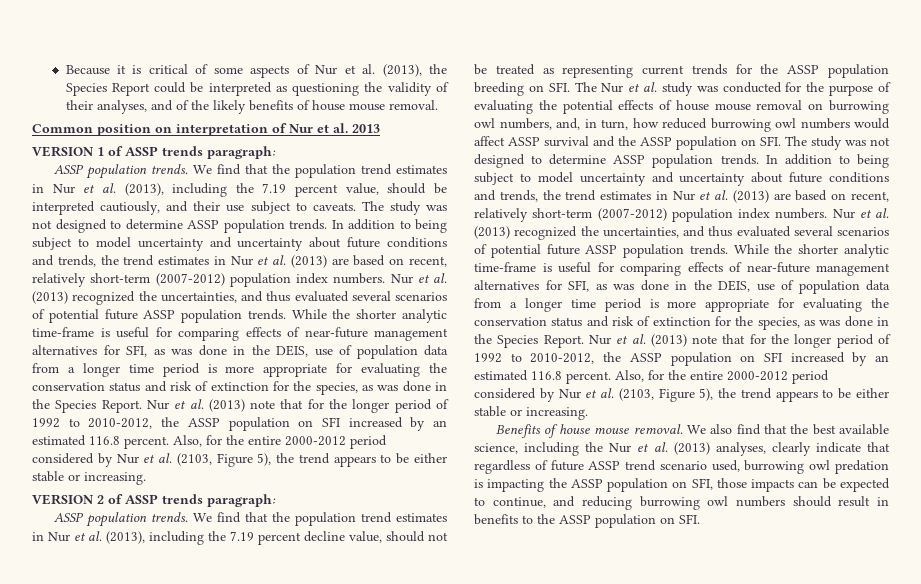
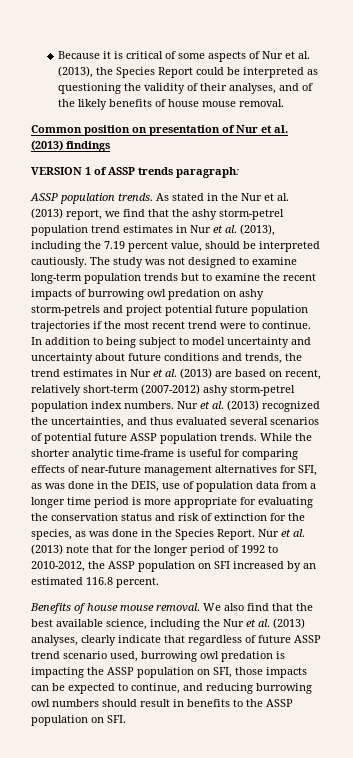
[176,123,380,136] interpretation of Nur et al. 2013 -> [149,125,288,136] [31,140,110,152] presentation of Nur et al. (2013) findings
[193,164,291,175] We find that the -> [156,193,289,201] [31,208,284,220] As stated in the Nur et al. (2013) report, we find that the ashy storm-petrel
[100,201,448,215] [32,219,327,233] cautiously, and their use subject to caveats. The study was not designed to determine ASSP population trends. -> [31,257,297,268] [31,273,316,284] [31,289,264,300] [31,305,308,316] [31,321,311,332] cautiously. The study was not designed to examine long-term population trends but to examine the recent impacts of burrowing owl predation on ashy storm-petrels and project potential future population trajectories if the most recent trend were to continue.
(225, 279) none -> [203,385,295,396] ashy storm-petrel
[173,435,387,449] [32,453,448,467] [32,471,146,485] [32,494,276,507] [54,512,448,527] [32,531,448,545] [474,64,889,78] [474,82,891,96] [474,100,889,114] [474,118,890,132] [474,136,890,150] [474,154,889,168] [474,172,889,186] [474,190,889,203] [474,208,889,222] [474,226,889,240] [474,244,889,258] [474,262,890,276] [474,280,890,294] [474,298,889,312] [474,316,889,330] [474,334,892,348] [474,352,889,366] [474,370,829,384] [474,388,889,402] [474,406,588,420] Also, for the entire 2000-2012 period considered by Nur et al. (2103, Figure 5), the trend appears to be either stable or increasing. // VERSION 2 of ASSP trends paragraph: // ASSP population trends. We find that the population trend estimates in Nur et al. (2013), including the 7.19 percent decline value, should not be treated as representing current trends for the ASSP population breeding on SFI. The Nur et al. study was conducted for the purpose of evaluating the potential effects of house mouse removal on burrowing owl numbers, and, in turn, how reduced burrowing owl numbers would affect ASSP survival and the ASSP population on SFI. The study was not designed to determine ASSP population trends. In addition to being subject to model uncertainty and uncertainty about future conditions and trends, the trend estimates in Nur et al. (2013) are based on recent, relatively short-term (2007-2012) population index numbers. Nur et al. (2013) recognized the uncertainties, and thus evaluated several scenarios of potential future ASSP population trends. While the shorter analytic time-frame is useful for comparing effects of near-future management alternatives for SFI, as was done in the DEIS, use of population data from a longer time period is more appropriate for evaluating the conservation status and risk of extinction for the species, as was done in the Species Report. Nur et al. (2013) note that for the longer period of 1992 to 2010-2012, the ASSP population on SFI increased by an estimated 116.8 percent. Also, for the entire 2000-2012 period considered by Nur et al. (2103, Figure 5), the trend appears to be either stable or increasing. -> (159, 582) none

